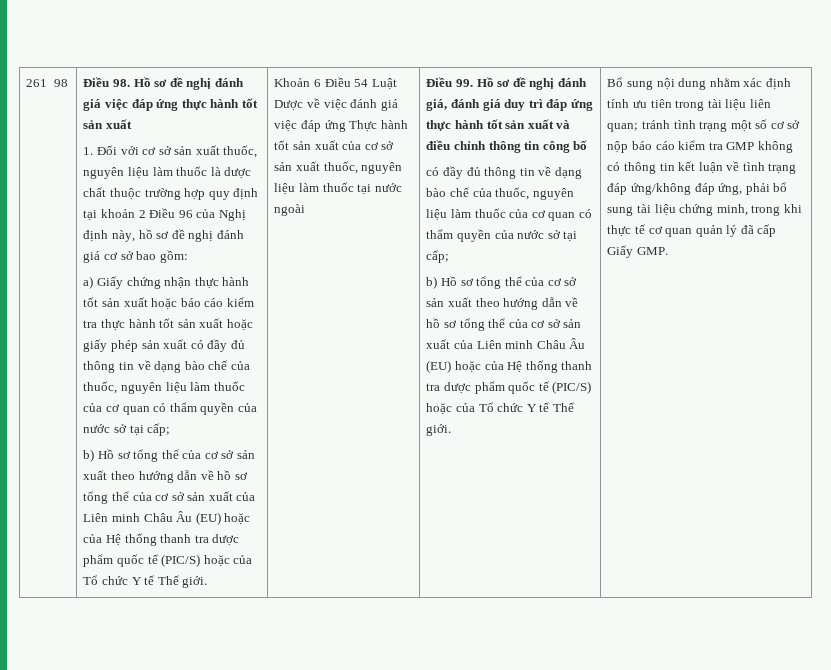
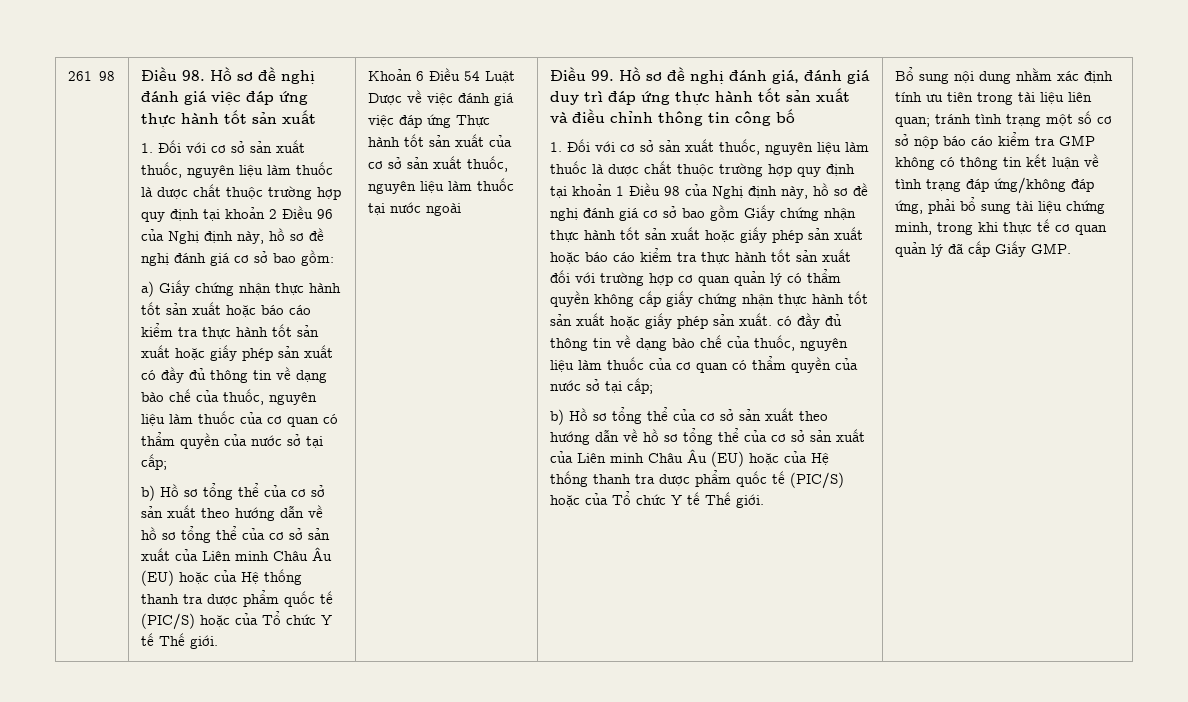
(588, 145) none -> [549,139,869,155] [549,161,855,177] [549,183,868,199] [549,205,856,221] [549,227,863,243] [549,248,851,264] [549,269,841,286] [549,291,868,307] [549,313,772,329] 1. Đối với cơ sở sản xuất thuốc, nguyên liệu làm thuốc là dược chất thuộc trường hợp quy định tại khoản 1 Điều 98 của Nghị định này, hồ sơ đề nghị đánh giá cơ sở bao gồm Giấy chứng nhận thực hành tốt sản xuất hoặc giấy phép sản xuất hoặc báo cáo kiểm tra thực hành tốt sản xuất đối với trường hợp cơ quan quản lý có thẩm quyền không cấp giấy chứng nhận thực hành tốt sản xuất hoặc giấy phép sản xuất.

